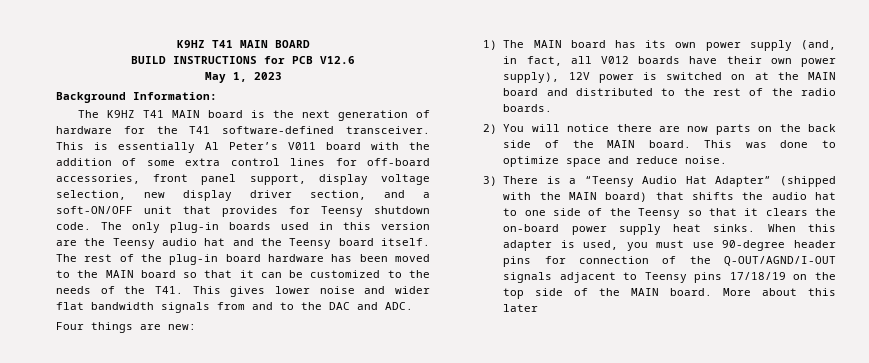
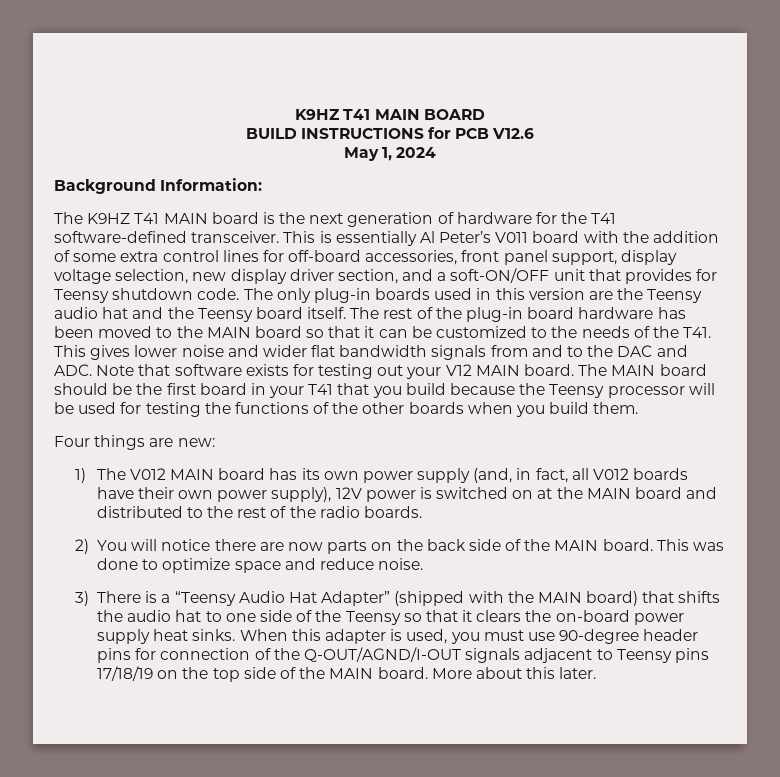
[253,72,282,80] 2023 -> [396,147,437,158] 2024
(413, 306) none -> [96,364,707,379] [54,383,715,398] [54,402,639,417] Note that software exists for testing out your V12 MAIN board. The MAIN board should be the first board in your T41 that you build because the Teensy processor will be used for testing the functions of the other boards when you build them.
(525, 44) none -> [129,468,166,480] V012
[503,304,539,312] later -> [559,667,597,679] later.

